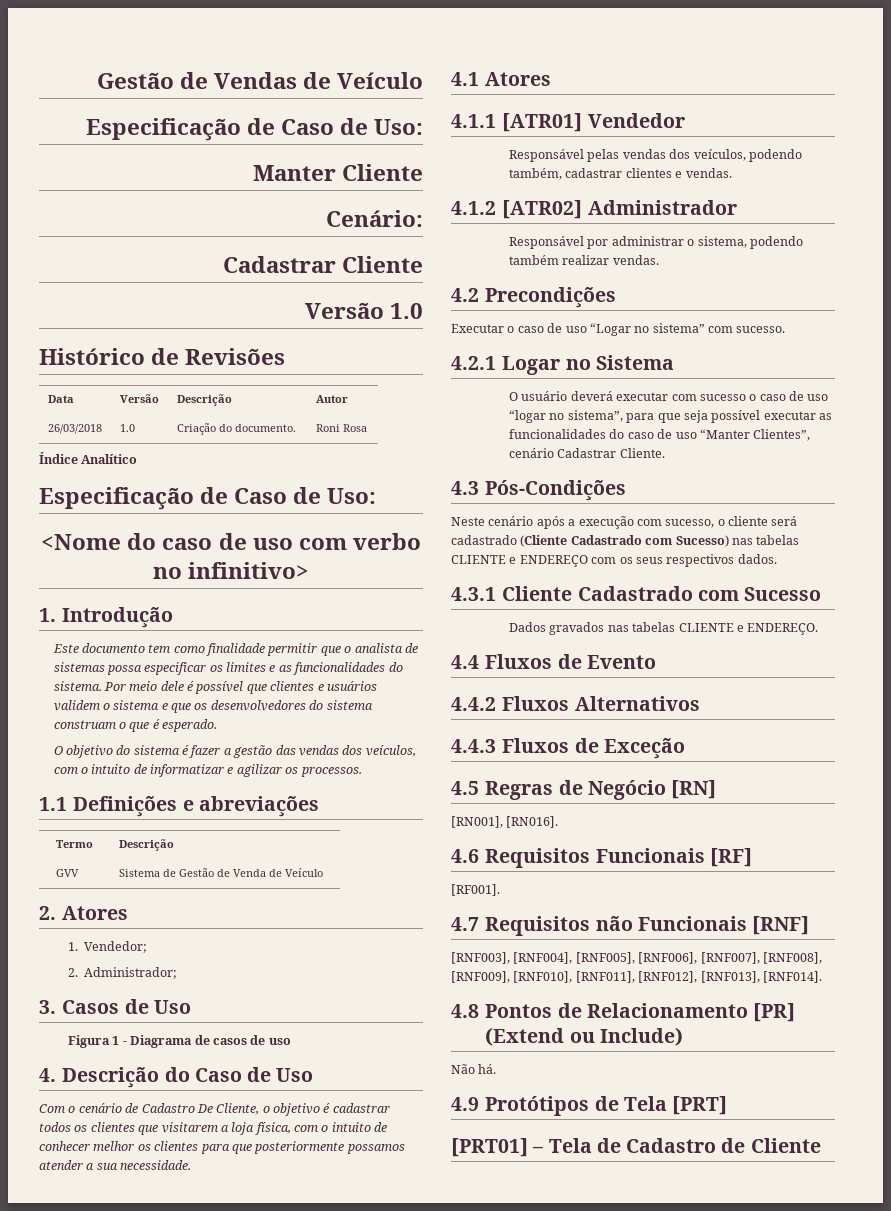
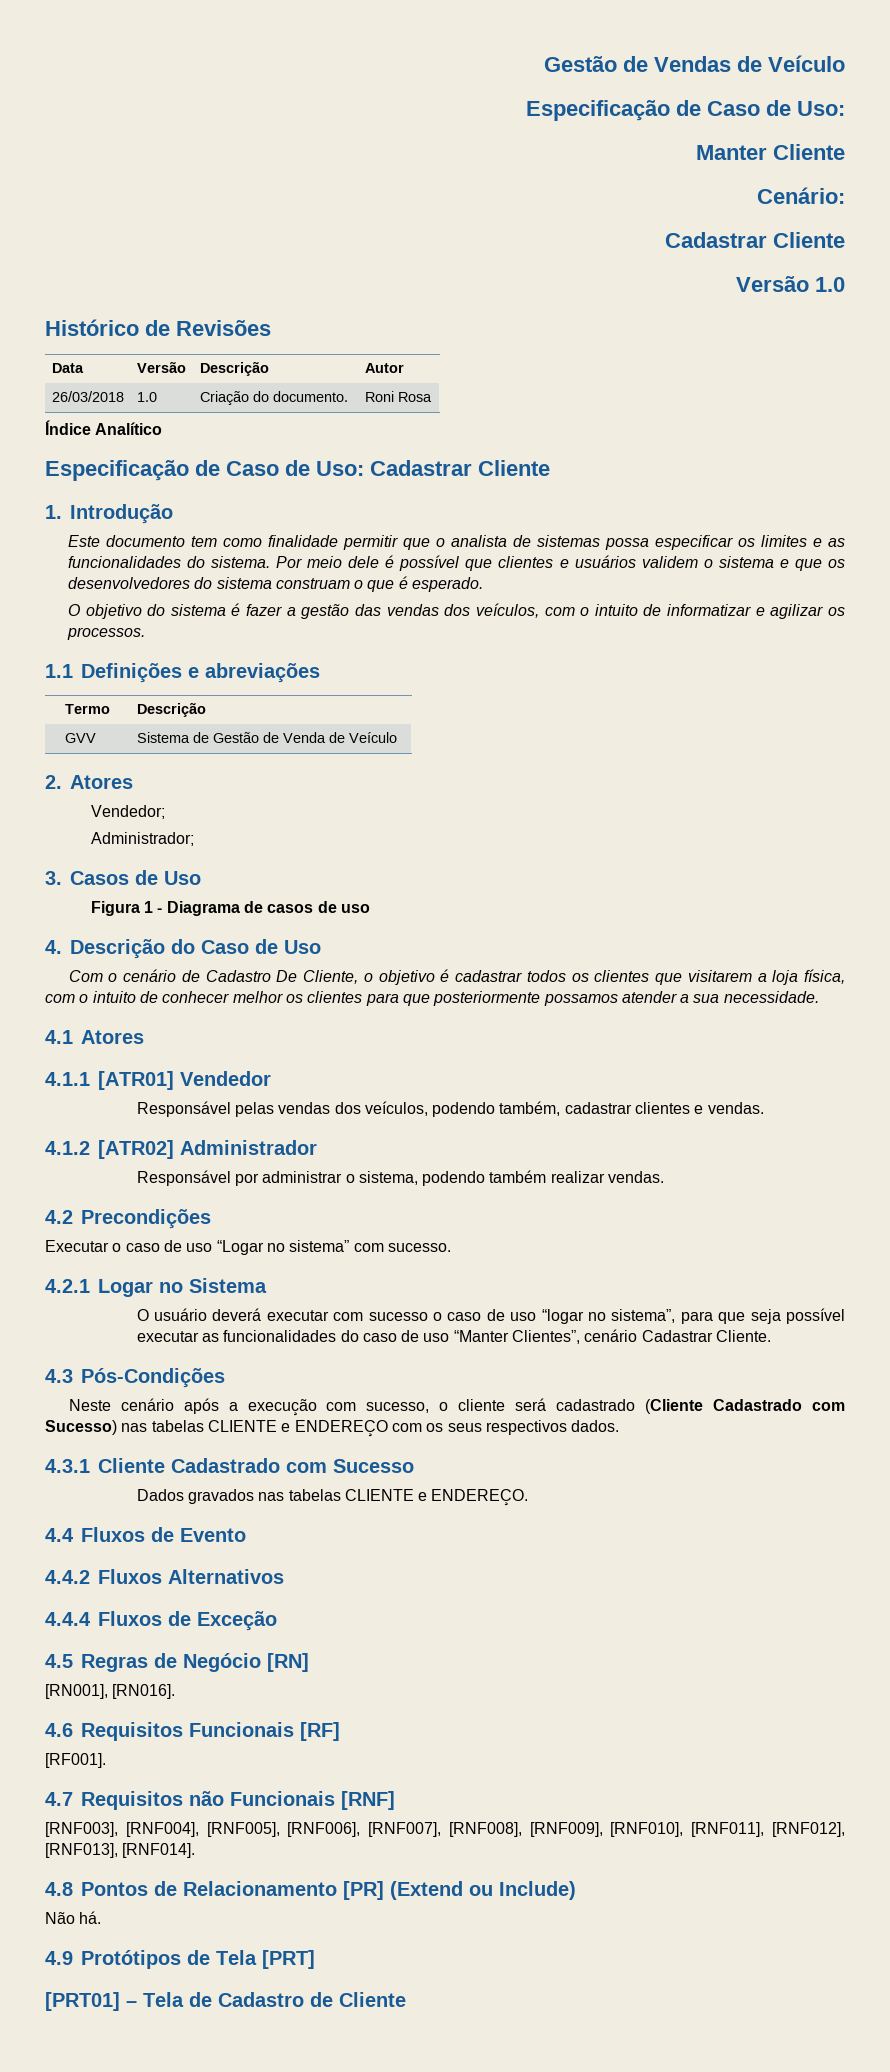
[41,533,421,550] [152,562,310,579] // <Nome do caso de uso com verbo no infinitivo> -> [370,460,550,476] Cadastrar Cliente
[68,942,79,951] 1. -> (133, 782) none
[68,968,79,977] 2. -> (165, 812) none
[451,739,496,753] 4.4.3 -> [45,1612,91,1626] 4.4.4

